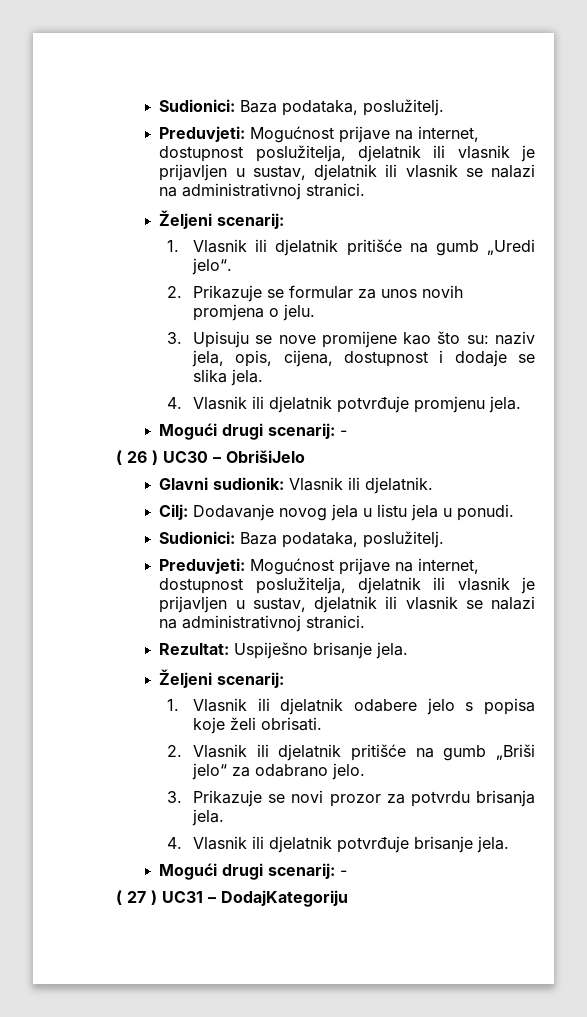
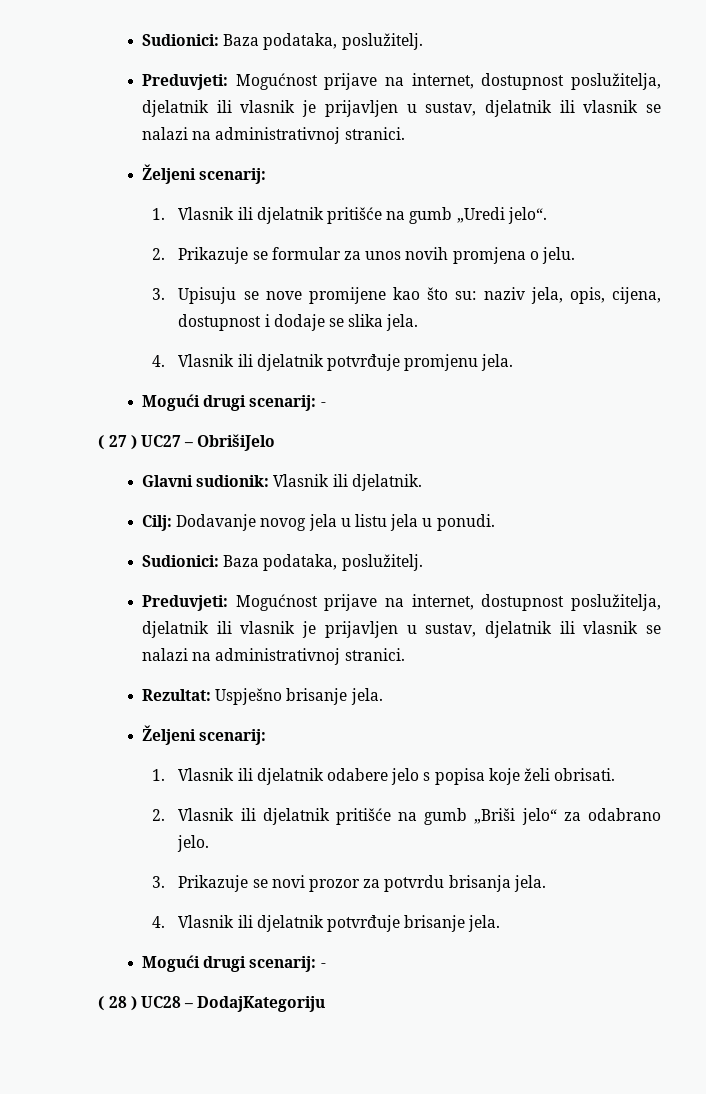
[127,450,209,465] 26 ) UC30 -> [108,435,181,450] 27 ) UC27
[234,642,309,659] Uspiješno -> [215,688,283,705] Uspješno
[127,890,204,905] 27 ) UC31 -> [108,996,181,1011] 28 ) UC28

